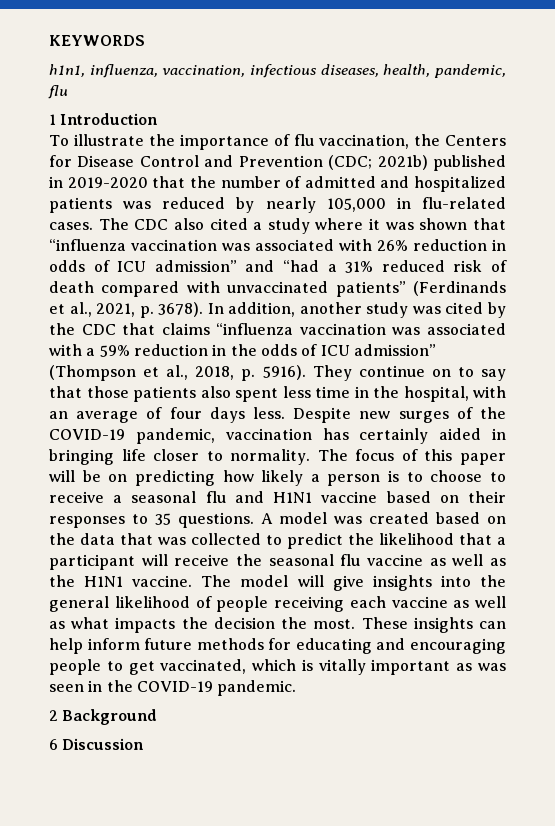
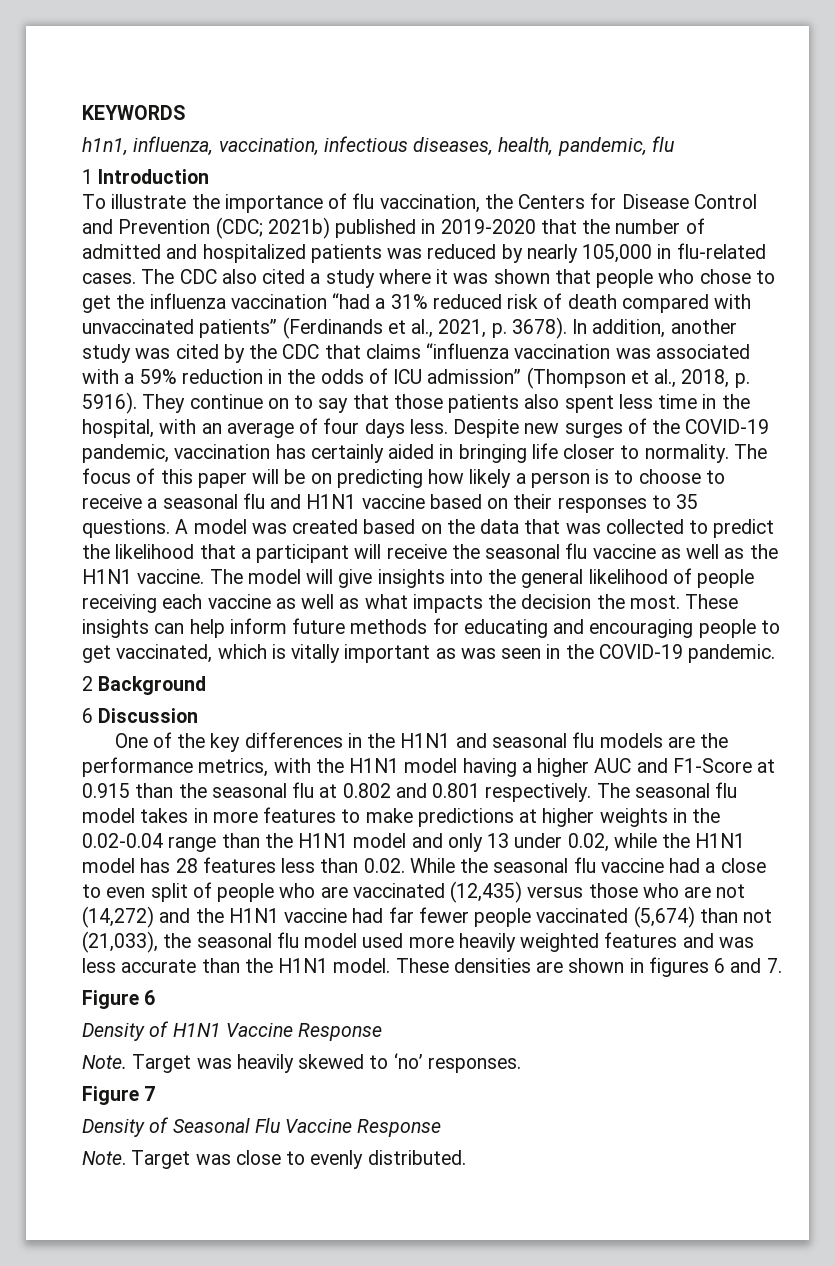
[49,239,506,251] [49,260,275,272] “influenza vaccination was associated with 26% reduction in odds of ICU admission” and -> [596,269,775,288] [82,293,327,313] people who chose to get the influenza vaccination
(145, 744) none -> [114,732,729,752] [82,757,776,777] [82,782,738,802] [82,807,721,827] [82,833,746,852] [82,857,766,873] [82,881,746,903] [82,906,773,928] [82,931,754,953] [82,957,782,977] [82,990,156,1009] [82,1021,383,1041] [82,1053,521,1073] [82,1086,156,1105] [82,1117,442,1137] [82,1150,466,1169] // One of the key differences in the H1N1 and seasonal flu models are the performance metrics, with the H1N1 model having a higher AUC and F1-Score at 0.915 than the seasonal flu at 0.802 and 0.801 respectively. The seasonal flu model takes in more features to make predictions at higher weights in the 0.02-0.04 range than the H1N1 model and only 13 under 0.02, while the H1N1 model has 28 features less than 0.02. While the seasonal flu vaccine had a close to even split of people who are vaccinated (12,435) versus those who are not (14,272) and the H1N1 vaccine had far fewer people vaccinated (5,674) than not (21,033), the seasonal flu model used more heavily weighted features and was less accurate than the H1N1 model. These densities are shown in figures 6 and 7. // Figure 6 // Density of H1N1 Vaccine Response // Note. Target was heavily skewed to ‘no’ responses. // Figure 7 // Density of Seasonal Flu Vaccine Response // Note. Target was close to evenly distributed.

